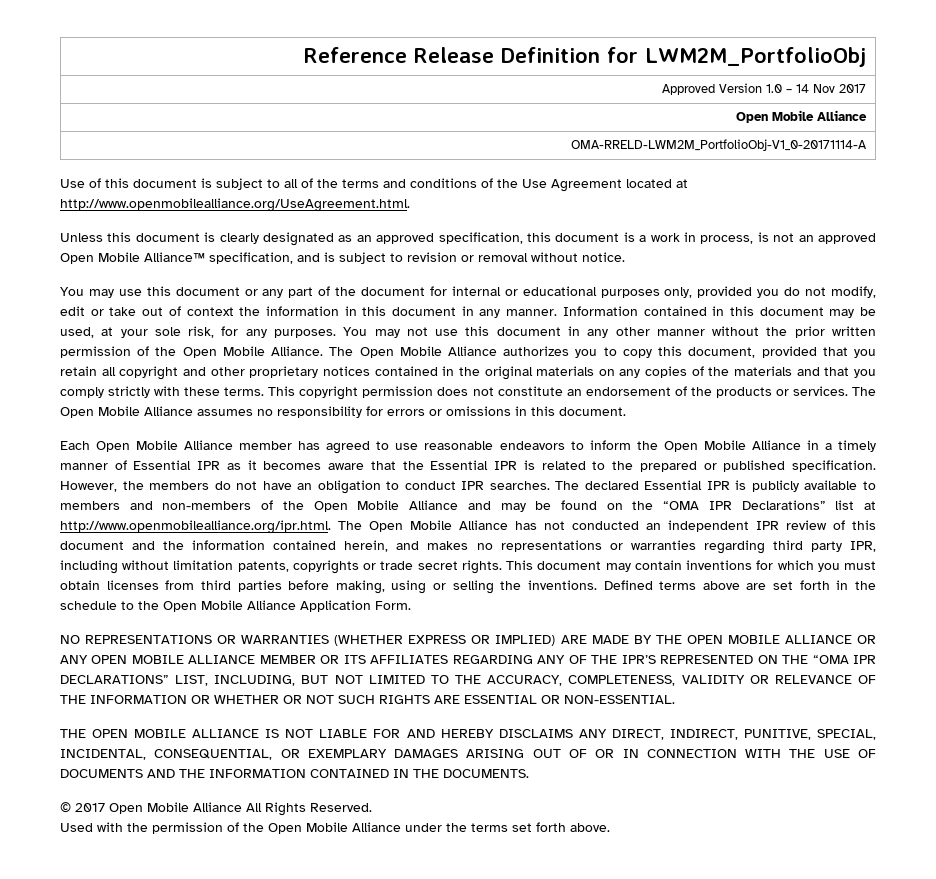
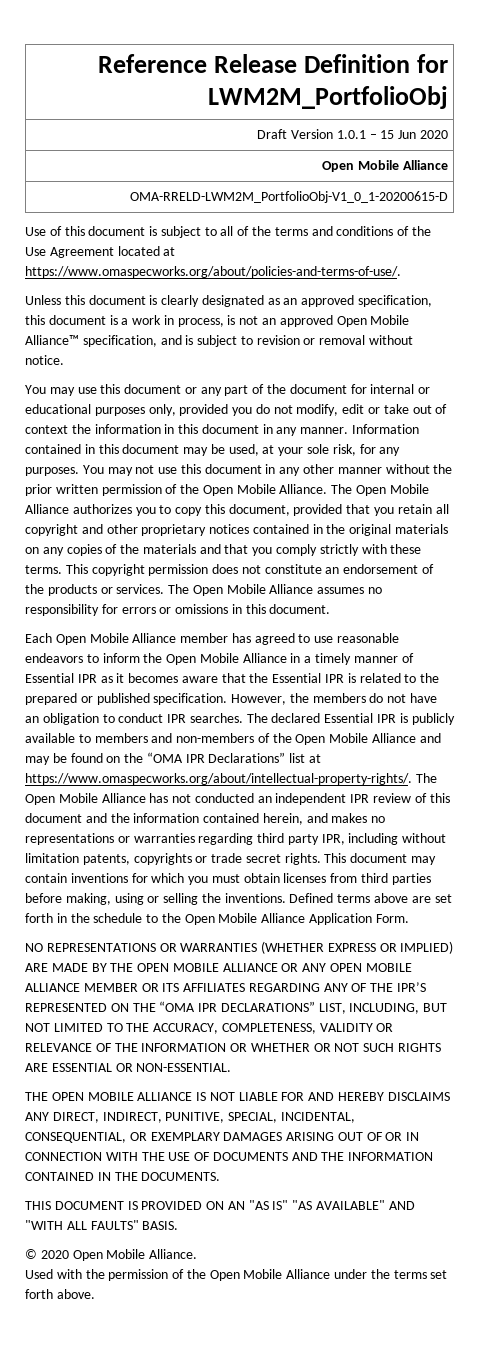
[661,83,866,95] Approved Version 1.0 – 14 Nov 2017 -> [257,129,448,139] Draft Version 1.0.1 – 15 Jun 2020
[570,139,867,151] OMA-RRELD-LWM2M_PortfolioObj-V1_0-20171114-A -> [129,191,448,203] OMA-RRELD-LWM2M_PortfolioObj-V1_0_1-20200615-D
[60,198,410,212] http://www.openmobilealliance.org/UseAgreement.html. -> [25,266,401,278] https://www.omaspecworks.org/about/policies-and-terms-of-use/.
[60,520,331,534] http://www.openmobilealliance.org/ipr.html. -> [25,773,412,785] https://www.omaspecworks.org/about/intellectual-property-rights/.
(529, 773) none -> [25,1200,415,1210] [25,1220,179,1230] // THIS DOCUMENT IS PROVIDED ON AN "AS IS" "AS AVAILABLE" AND "WITH ALL FAULTS" BASIS.
[75,802,372,816] 2017 Open Mobile Alliance All Rights Reserved. -> [40,1249,198,1261] 2020 Open Mobile Alliance.

